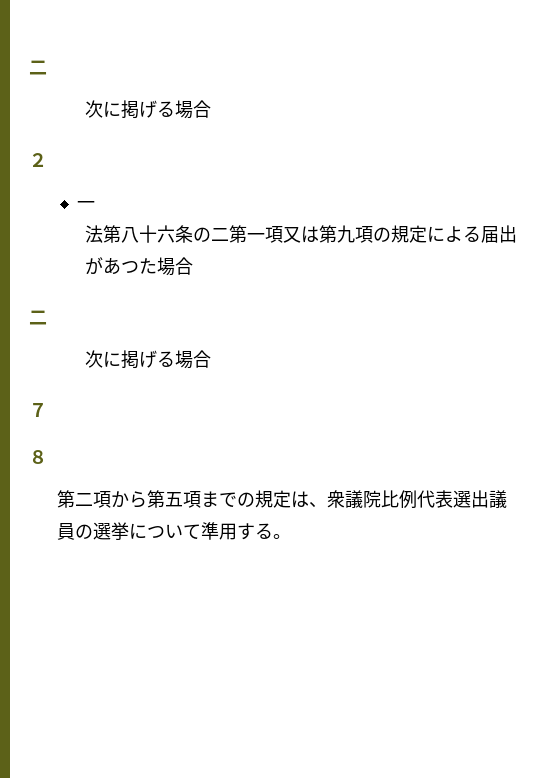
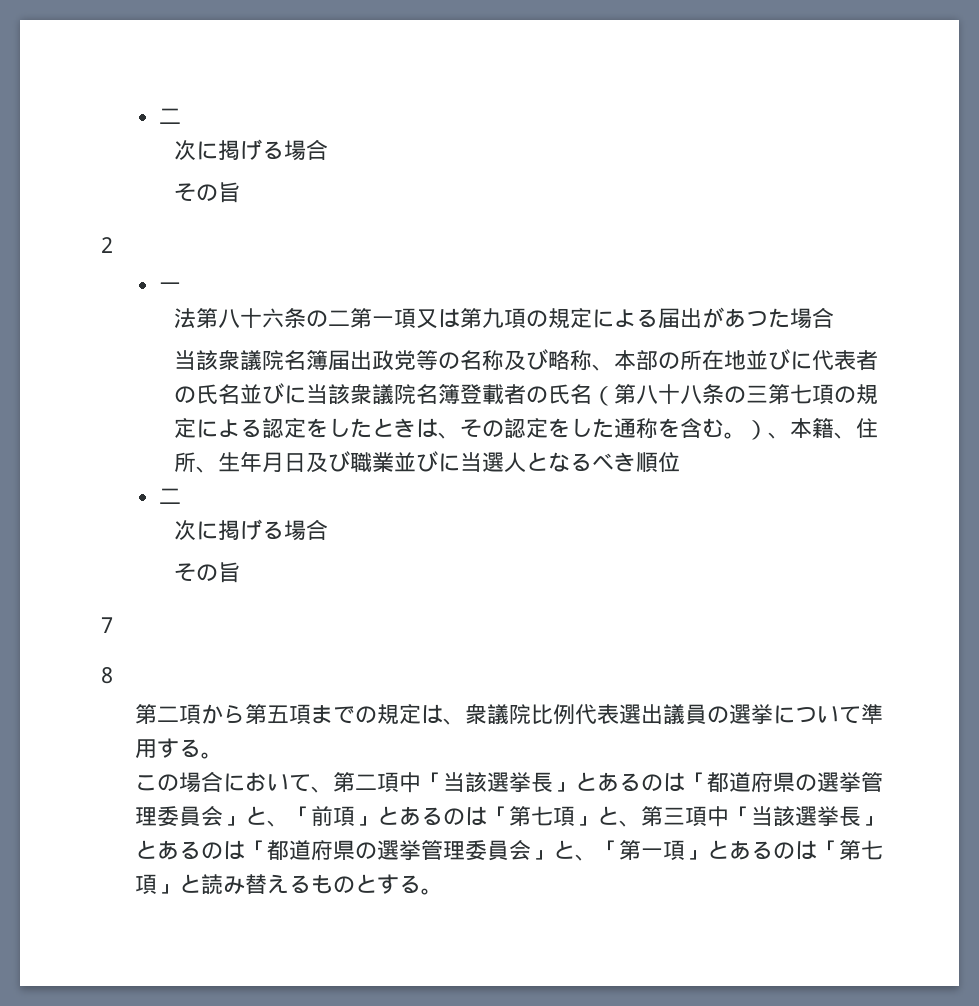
[29,60,47,75] [85,100,212,119] 二 // 次に掲げる場合 -> [159,108,182,124] [173,139,328,161] [173,182,240,203] 二 // 次に掲げる場合 // その旨
[29,310,47,325] [85,350,212,369] // 二 // 次に掲げる場合 -> [173,349,878,371] [173,383,878,406] [173,418,878,440] [173,451,680,473] [159,488,182,504] [173,519,328,541] [173,562,240,583] // 当該衆議院名簿届出政党等の名称及び略称、本部の所在地並びに代表者の氏名並びに当該衆議院名簿登載者の氏名（第八十八条の三第七項の規定による認定をしたときは、その認定をした通称を含む。）、本籍、住所、生年月日及び職業並びに当選人となるべき順位 // 二 // 次に掲げる場合 // その旨
(292, 536) none -> [134,771,883,793] [134,805,883,827] [134,840,883,861] [134,874,443,895] // この場合において、第二項中「当該選挙長」とあるのは「都道府県の選挙管理委員会」と、「前項」とあるのは「第七項」と、第三項中「当該選挙長」とあるのは「都道府県の選挙管理委員会」と、「第一項」とあるのは「第七項」と読み替えるものとする。

